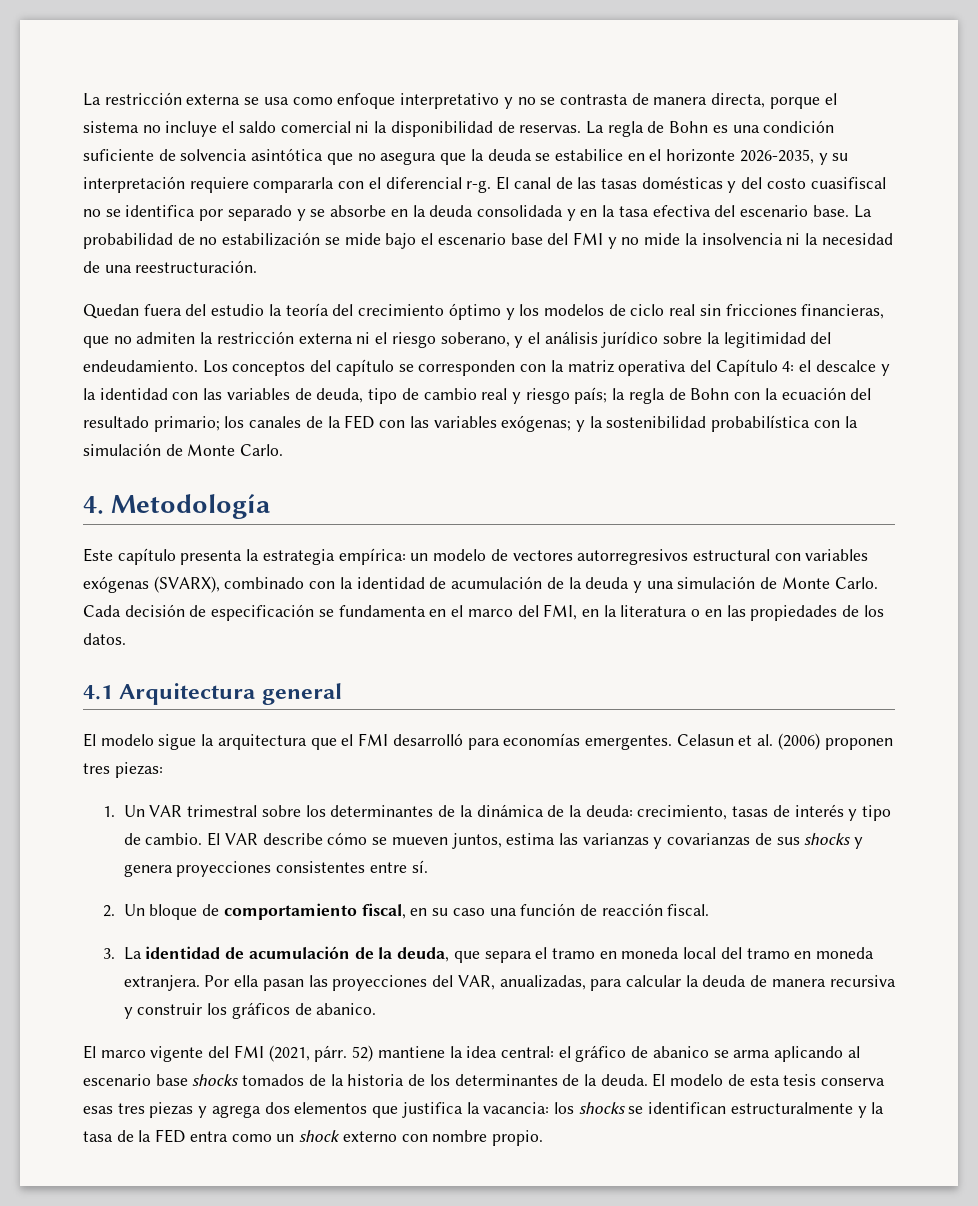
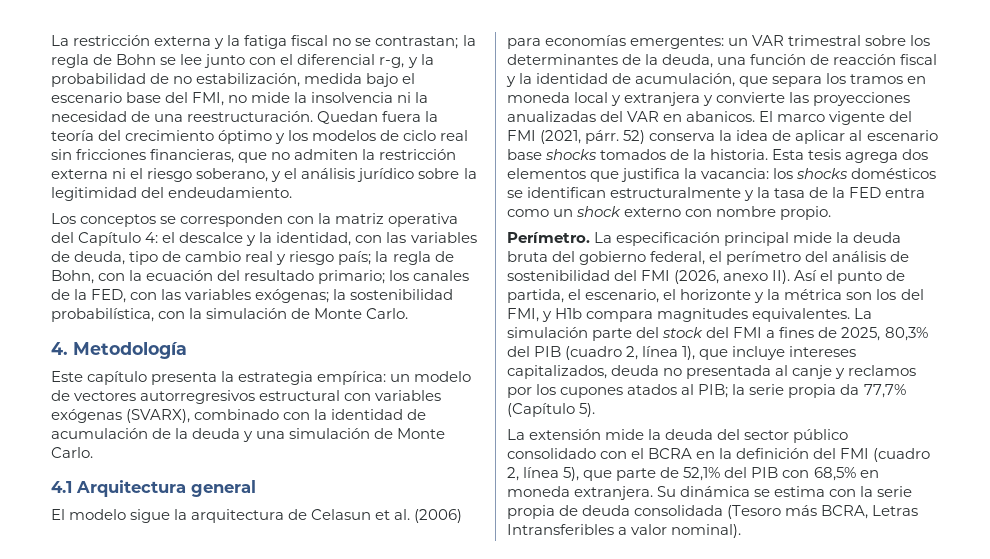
[244,93,837,109] [83,120,835,137] [83,148,849,165] [83,176,886,193] [83,205,872,221] [83,232,381,249] se usa como enfoque interpretativo y no se contrasta de manera directa, porque el sistema no incluye el saldo comercial ni la disponibilidad de reservas. La regla de Bohn es una condición suficiente de solvencia asintótica que no asegura que la deuda se estabilice en el horizonte 2026-2035, y su interpretación requiere compararla con el diferencial r-g. El canal de las tasas domésticas y del costo cuasifiscal no se identifica por separado y se absorbe en la deuda consolidada y en la tasa efectiva del escenario base. La probabilidad de no estabilización se mide -> [214,35,476,49] [51,54,434,68] [51,73,363,87] y la fatiga fiscal no se contrastan; la regla de Bohn se lee junto con el diferencial r-g, y la probabilidad de no estabilización, medida
[572,232,617,249] FMI y -> [192,92,225,106] FMI,
(258, 266) // -> (314, 116) none
[185,304,265,316] del estudio -> (422, 116) none
(198, 366) none -> (293, 192) //
[310,359,394,376] del capítulo -> (157, 220) none
[99,388,168,400] identidad -> [276,232,352,246] identidad,
[690,388,730,400] Bohn -> [51,270,94,284] Bohn,
[344,415,375,429] FED -> [91,289,127,303] FED,
[575,420,585,432] y -> (330, 296) none
[711,415,811,432] probabilística -> [51,308,154,322] probabilística,
[83,604,884,621] [83,633,126,645] Cada decisión de especificación se fundamenta en el marco del FMI, en la literatura o en las propiedades de los datos. -> (93, 452) none
[310,733,893,750] [83,762,163,778] [102,805,145,817] que el FMI desarrolló para economías emergentes. Celasun et al. (2006) proponen tres piezas: // 1. Un -> [288,509,463,523] [507,35,749,49] de Celasun et al. (2006) para economías emergentes: un
[476,804,892,821] [123,832,864,849] [123,860,428,877] [102,903,710,920] [102,946,875,963] [123,975,896,991] [123,1002,377,1019] dinámica de la deuda: crecimiento, tasas de interés y tipo de cambio. El VAR describe cómo se mueven juntos, estima las varianzas y covarianzas de sus shocks y genera proyecciones consistentes entre sí. // 2. Un bloque de comportamiento fiscal, en su caso una función de reacción fiscal. // 3. La identidad de acumulación de la deuda, que separa el tramo en moneda local del tramo en moneda extranjera. Por ella pasan las proyecciones del VAR, anualizadas, para calcular la deuda de manera recursiva y construir los gráficos de abanico. // -> [662,54,938,68] [506,73,927,87] [507,92,911,106] [507,111,756,122] deuda, una función de reacción fiscal y la identidad de acumulación, que separa los tramos en moneda local y extranjera y convierte las proyecciones anualizadas del VAR en abanicos.
[377,1046,445,1058] mantiene -> [649,133,716,141] conserva
[500,1045,844,1062] central: el gráfico de abanico se arma aplicando -> [772,130,846,144] de aplicar
[347,1073,886,1087] [83,1102,208,1118] historia de los determinantes de la deuda. El modelo de esta tesis conserva esas tres piezas y -> [710,149,842,160] historia. Esta tesis
(625, 1108) none -> [851,168,937,179] domésticos
(543, 1138) none -> [507,232,902,246] [507,251,910,265] [507,270,906,284] [507,289,924,303] [507,308,873,322] [507,327,928,341] [507,346,857,360] [507,365,917,379] [507,384,906,398] [507,403,596,417] [507,429,849,443] [507,448,931,462] [507,467,879,481] [507,486,913,500] [507,505,919,519] [507,524,742,538] // Perímetro. La especificación principal mide la deuda bruta del gobierno federal, el perímetro del análisis de sostenibilidad del FMI (2026, anexo II). Así el punto de partida, el escenario, el horizonte y la métrica son los del FMI, y H1b compara magnitudes equivalentes. La simulación parte del stock del FMI a fines de 2025, 80,3% del PIB (cuadro 2, línea 1), que incluye intereses capitalizados, deuda no presentada al canje y reclamos por los cupones atados al PIB; la serie propia da 77,7% (Capítulo 5). // La extensión mide la deuda del sector público consolidado con el BCRA en la definición del FMI (cuadro 2, línea 5), que parte de 52,1% del PIB con 68,5% en moneda extranjera. Su dinámica se estima con la serie propia de deuda consolidada (Tesoro más BCRA, Letras Intransferibles a valor nominal).

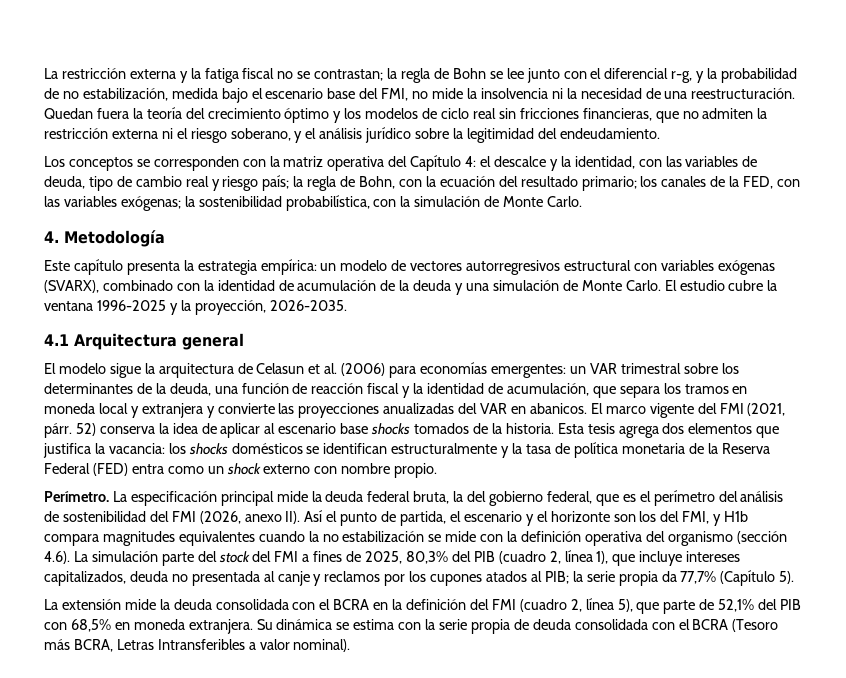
(93, 452) none -> [664,280,778,291] [44,300,347,315] El estudio cubre la ventana 1996-2025 y la proyección, 2026-2035.
[832,187,882,198] la FED -> [573,442,770,458] [44,463,128,476] política monetaria de la Reserva Federal (FED)
[507,251,548,262] bruta -> [367,491,464,504] federal bruta, la
(706, 258) none -> [595,494,636,506] que es
[585,289,843,303] escenario, el horizonte y la métrica -> [463,511,610,526] escenario y el horizonte
[752,308,851,322] equivalentes. -> [178,531,787,546] [44,551,70,564] equivalentes cuando la no estabilización se mide con la definición operativa del organismo (sección 4.6).
[717,429,849,443] [507,448,596,459] del sector público consolidado -> [215,599,289,610] consolidada
(724, 510) none -> [651,619,729,630] con el BCRA

